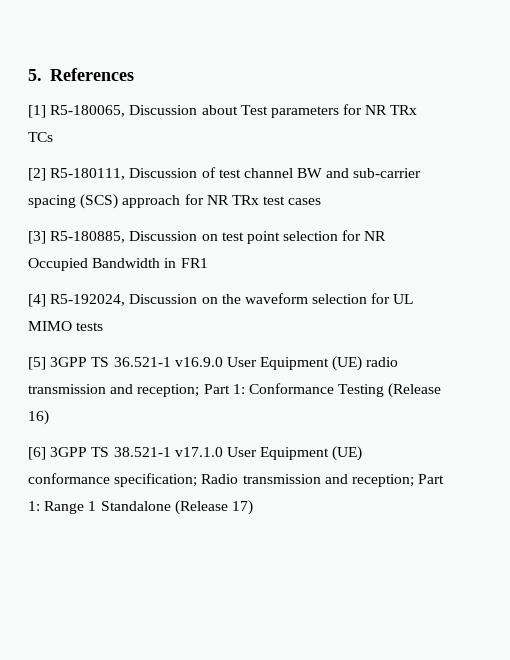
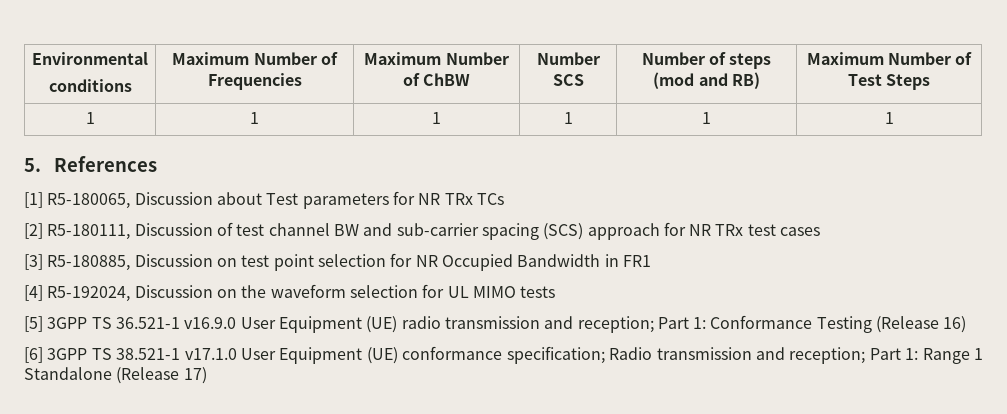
(28, 75) none -> [32,52,148,65] [48,79,132,92] [172,52,338,65] [207,73,302,90] [364,52,509,65] [402,73,471,86] [536,52,600,65] [552,74,584,86] [641,52,772,69] [653,72,760,89] [806,52,973,65] [847,74,931,90] [85,112,95,124] [250,112,259,124] [432,112,441,124] [563,112,573,124] [702,112,711,124] [884,112,894,124] Environmental // conditions | Maximum Number of Frequencies | Maximum Number of ChBW | Number SCS | Number of steps (mod and RB) | Maximum Number of Test Steps // 1 | 1 | 1 | 1 | 1 | 1 //

